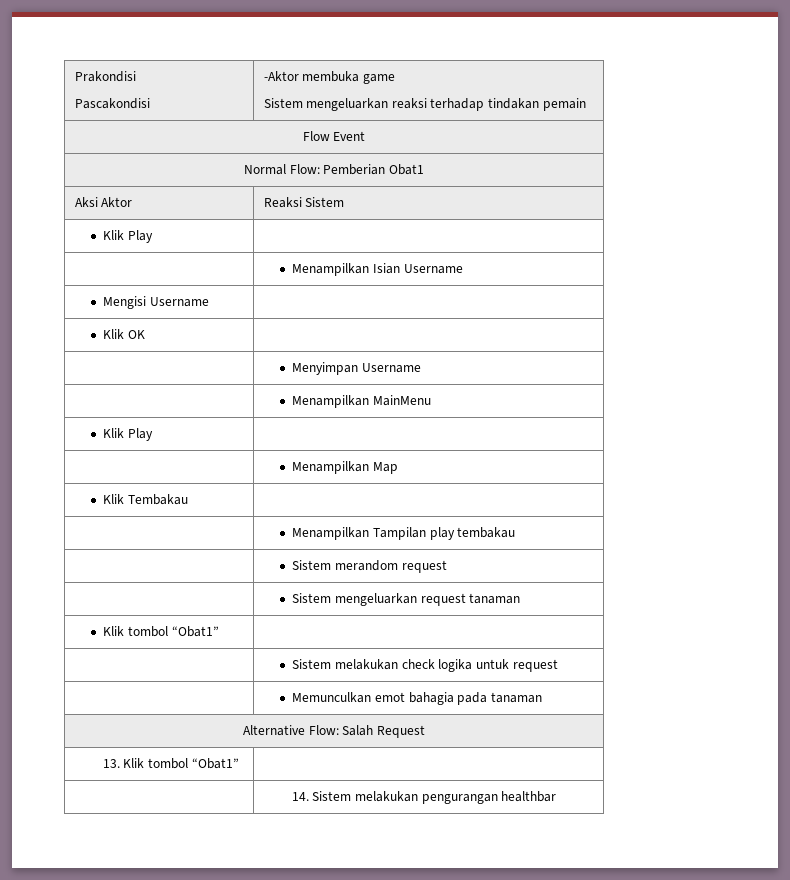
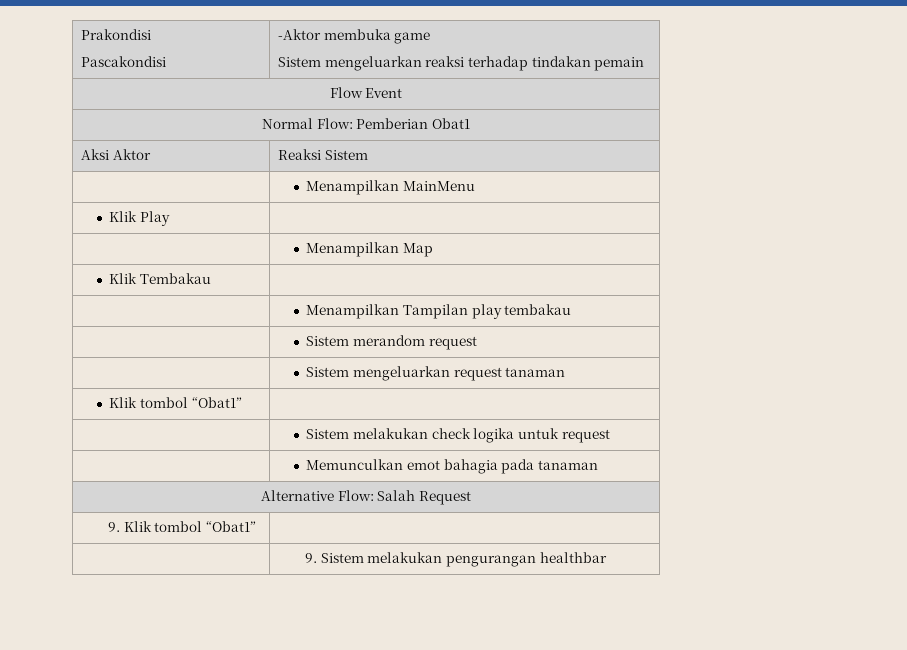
[103,230,154,243] [292,263,463,276] [103,296,210,309] [103,329,146,339] [292,362,422,375] // Klik Play | // | Menampilkan Isian Username // Mengisi Username | // Klik OK | // | Menyimpan Username -> (368, 155) none
[102,758,239,769] [291,792,309,801] 13. Klik tombol “Obat1” | // | 14. -> [108,521,256,532] [305,553,318,563] 9. Klik tombol “Obat1” | // | 9.

